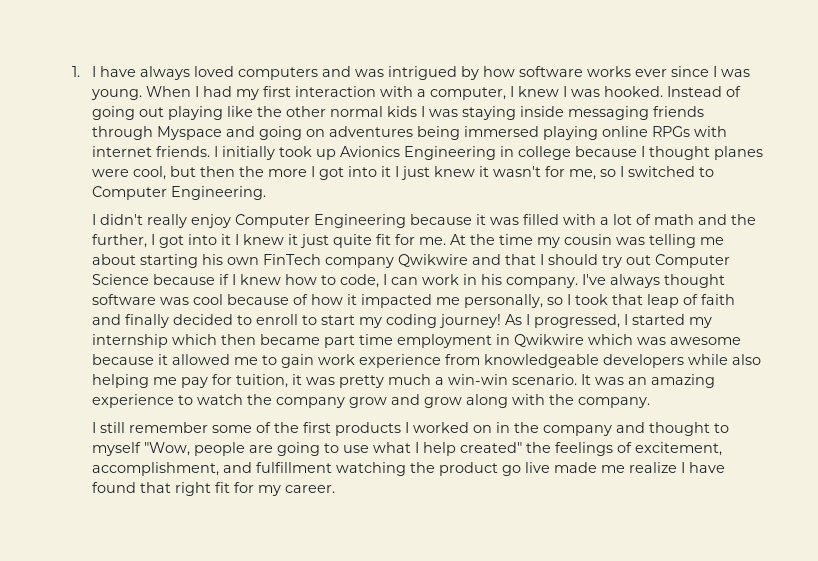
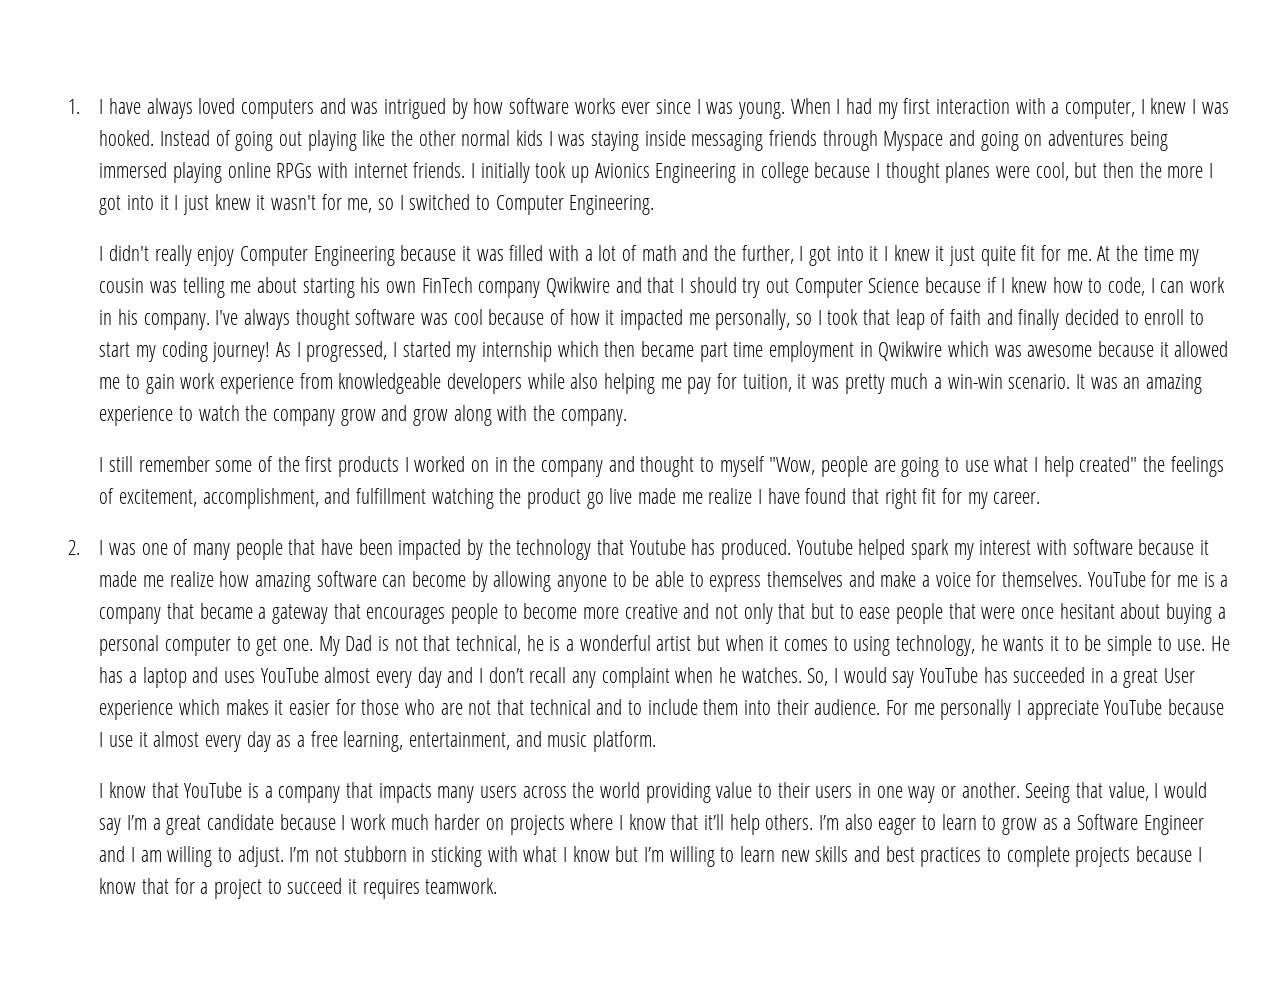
(336, 489) none -> [68,539,1209,560] [99,571,1229,592] [99,603,1226,624] [99,635,1230,656] [99,667,1195,688] [99,699,1224,720] [99,731,656,752] [99,782,1207,803] [99,814,1204,835] [99,846,1202,867] [99,878,498,899] // 2. I was one of many people that have been impacted by the technology that Youtube has produced. Youtube helped spark my interest with software because it made me realize how amazing software can become by allowing anyone to be able to express themselves and make a voice for themselves. YouTube for me is a company that became a gateway that encourages people to become more creative and not only that but to ease people that were once hesitant about buying a personal computer to get one. My Dad is not that technical, he is a wonderful artist but when it comes to using technology, he wants it to be simple to use. He has a laptop and uses YouTube almost every day and I don’t recall any complaint when he watches. So, I would say YouTube has succeeded in a great User experience which makes it easier for those who are not that technical and to include them into their audience. For me personally I appreciate YouTube because I use it almost every day as a free learning, entertainment, and music platform. // I know that YouTube is a company that impacts many users across the world providing value to their users in one way or another. Seeing that value, I would say I’m a great candidate because I work much harder on projects where I know that it’ll help others. I’m also eager to learn to grow as a Software Engineer and I am willing to adjust. I’m not stubborn in sticking with what I know but I’m willing to learn new skills and best practices to complete projects because I know that for a project to succeed it requires teamwork.

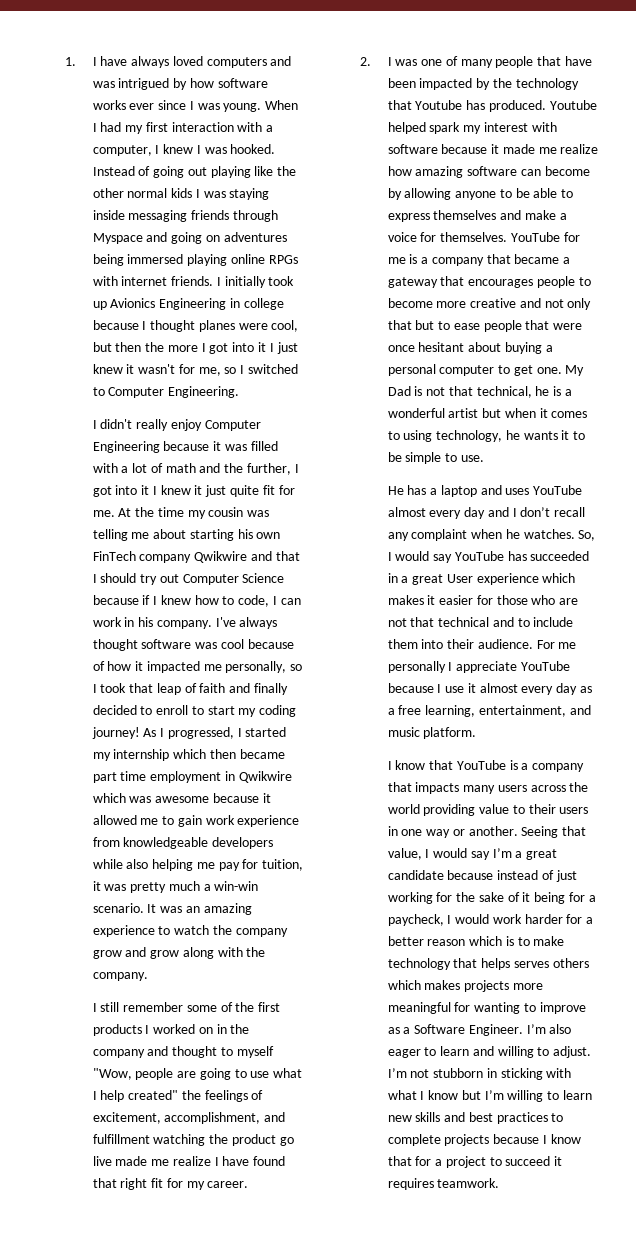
(1206, 645) none -> (484, 458) //
[341,814,814,835] I work much harder on projects where I know that it’ll help others. -> [497,870,577,882] [387,892,596,904] [387,914,594,926] [387,936,565,946] [387,958,589,970] [387,980,543,992] [387,1002,586,1014] [387,1024,523,1036] instead of just working for the sake of it being for a paycheck, I would work harder for a better reason which is to make technology that helps serves others which makes projects more meaningful for wanting to improve as a Software Engineer.
[982,814,1204,835] [99,846,162,862] to grow as a Software Engineer and I am -> [472,1046,494,1056] and

